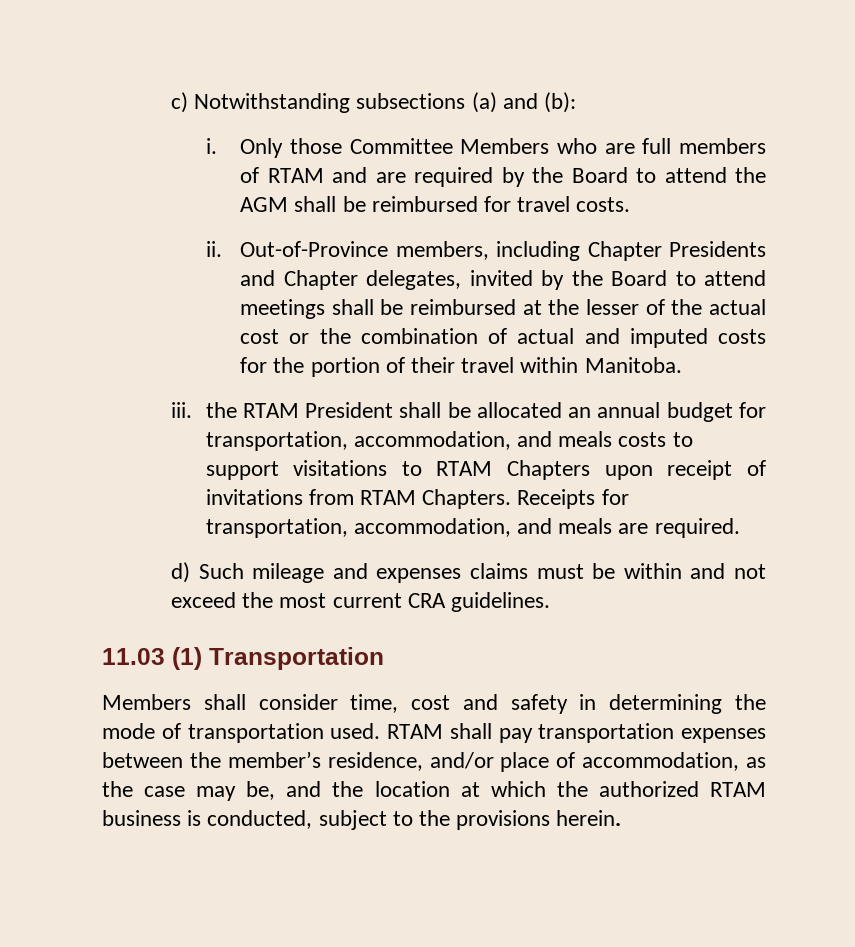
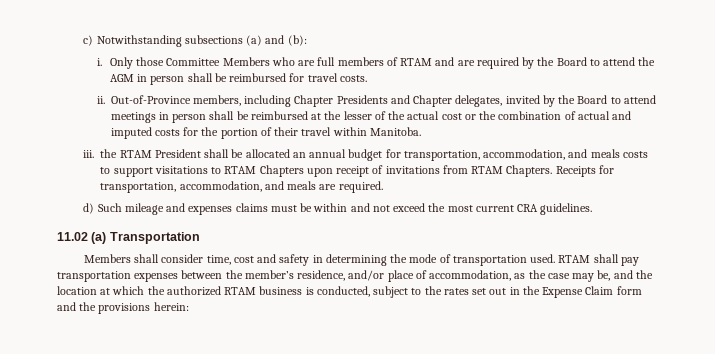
(289, 204) none -> [137,74,185,85] in person
(326, 309) none -> [158,112,207,123] in person
[102,647,202,670] 11.03 (1) -> [57,232,107,244] 11.02 (a)
[456,810,622,830] provisions herein. -> [443,286,642,298] [57,302,189,314] rates set out in the Expense Claim form and the provisions herein:

